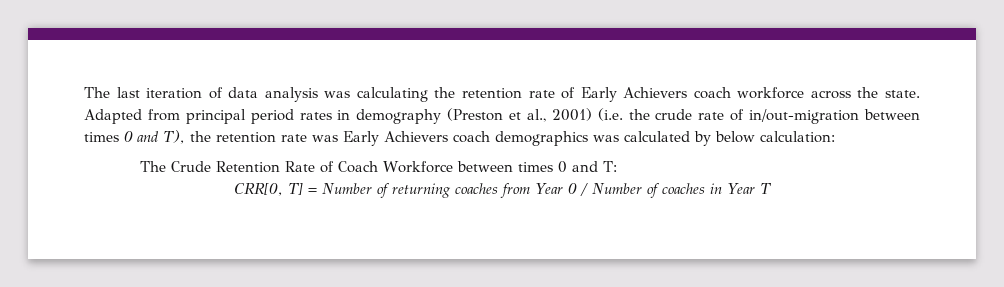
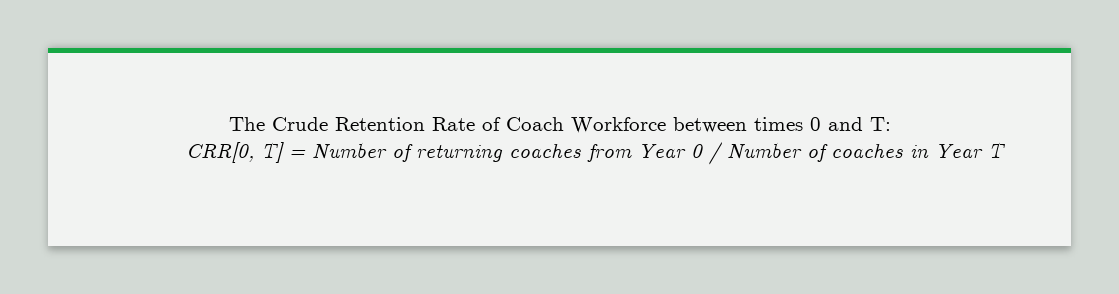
[84,87,920,102] [84,108,920,124] [84,130,835,146] [140,161,167,172] The last iteration of data analysis was calculating the retention rate of Early Achievers coach workforce across the state. Adapted from principal period rates in demography (Preston et al., 2001) (i.e. the crude rate of in/out-migration between times 0 and T), the retention rate was Early Achievers coach demographics was calculated by below calculation: // The -> [229,117,266,131] The

